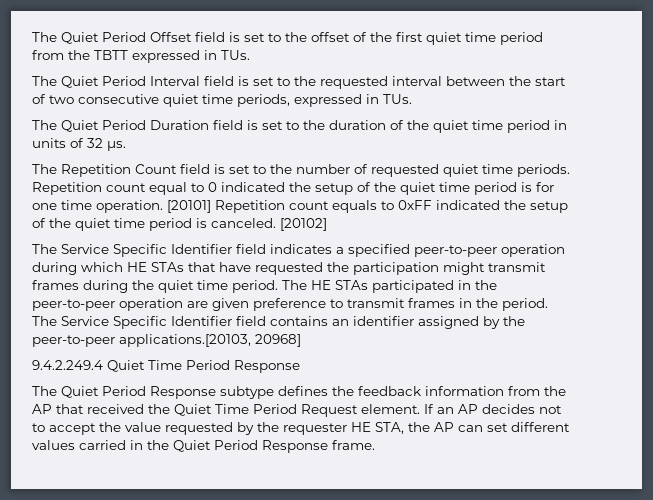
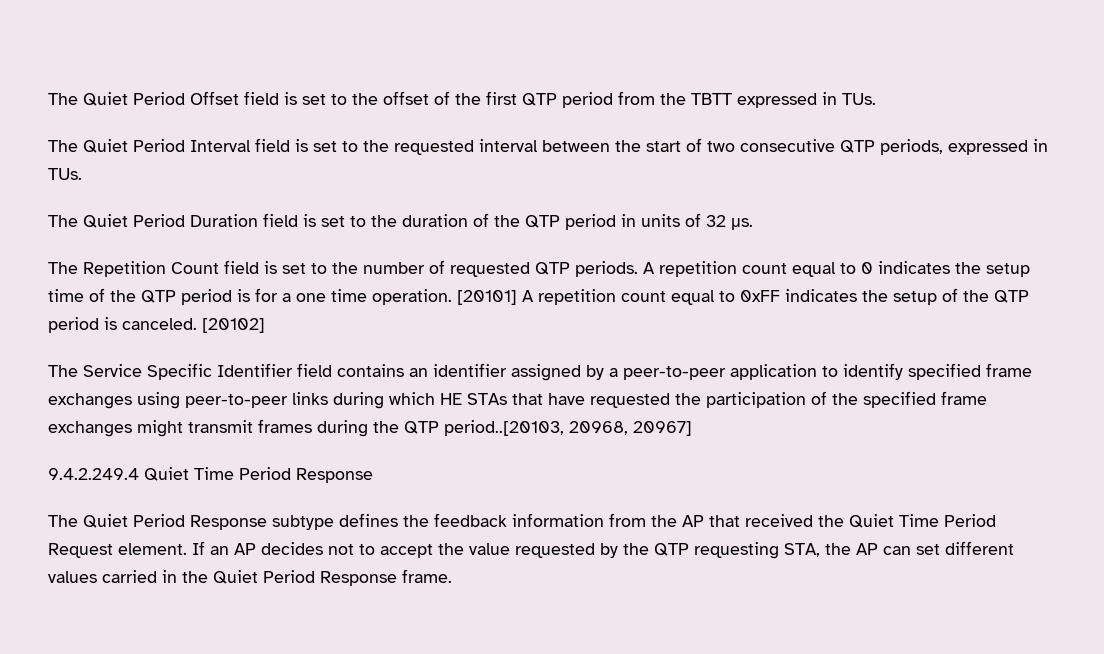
[426,32,496,45] quiet time -> [522,93,557,106] QTP
[163,94,233,107] quiet time -> [840,140,875,153] QTP
[433,120,503,133] quiet time -> [525,215,560,228] QTP
[443,164,570,177] [32,182,554,195] [32,200,568,213] [32,218,145,231] quiet time periods. Repetition count equal to 0 indicated the setup of the quiet time period is for one time operation. [20101] Repetition count equals to 0xFF indicated the setup of the quiet time -> [535,261,1030,277] [48,288,1029,305] QTP periods. A repetition count equal to 0 indicates the setup time of the QTP period is for a one time operation. [20101] A repetition count equal to 0xFF indicates the setup of the QTP
[270,244,565,257] indicates a specified peer-to-peer operation -> [337,363,1032,381] [48,392,328,409] contains an identifier assigned by a peer-to-peer application to identify specified frame exchanges using peer-to-peer links
(439, 268) none -> [811,391,987,408] [48,421,132,437] of the specified frame exchanges
[158,280,497,293] [32,298,548,311] [32,316,525,329] [32,334,301,347] quiet time period. The HE STAs participated in the peer-to-peer operation are given preference to transmit frames in the period. The Service Specific Identifier field contains an identifier assigned by the peer-to-peer applications.[20103, 20968] -> [404,420,692,436] QTP period..[20103, 20968, 20967]
[283,422,371,435] requester HE -> [654,542,779,559] QTP requesting

